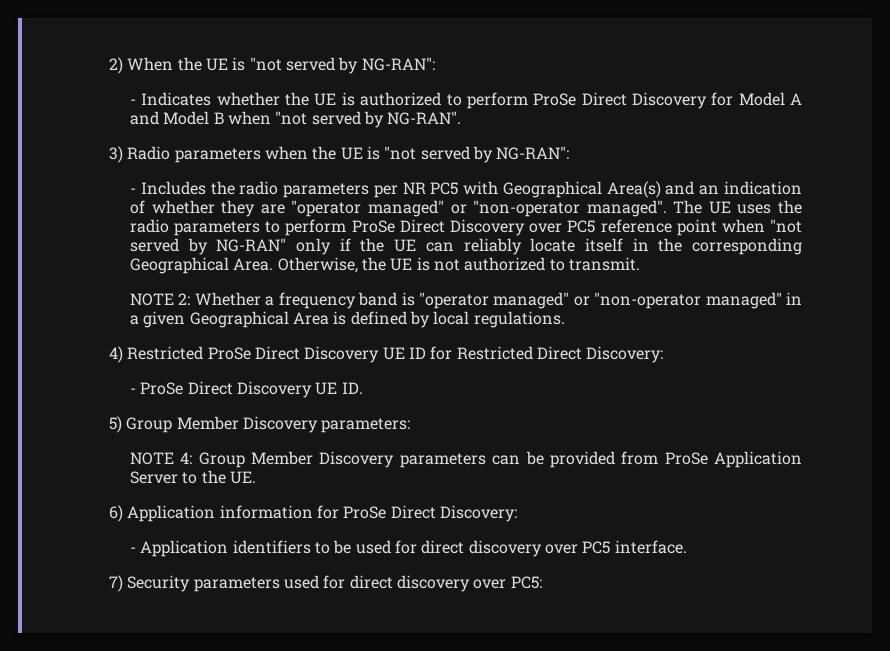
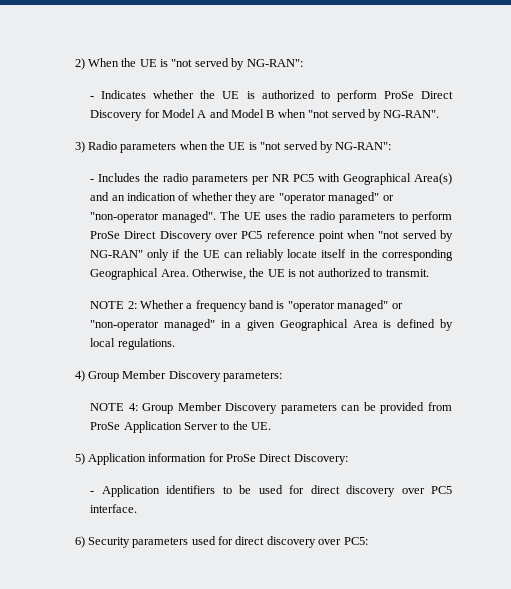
[127,346,664,363] [129,381,363,398] [108,416,122,433] Restricted ProSe Direct Discovery UE ID for Restricted Direct Discovery: // - ProSe Direct Discovery UE ID. // 5) -> (85, 376) none
[108,505,123,522] 6) -> [74,453,85,465] 5)
[108,575,123,592] 7) -> [74,536,85,548] 6)

